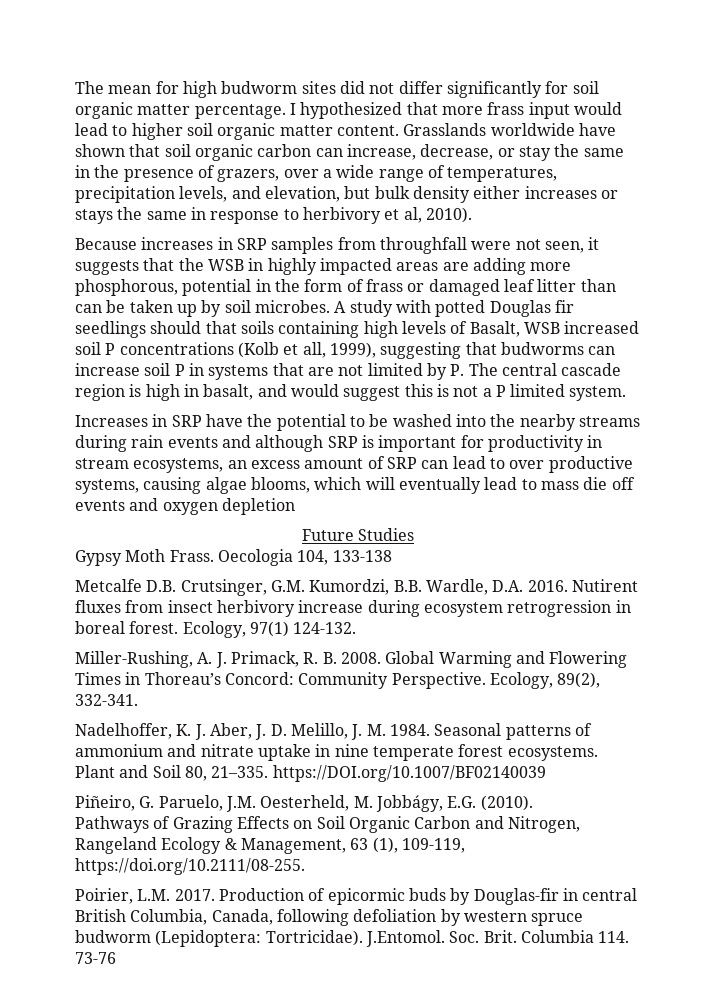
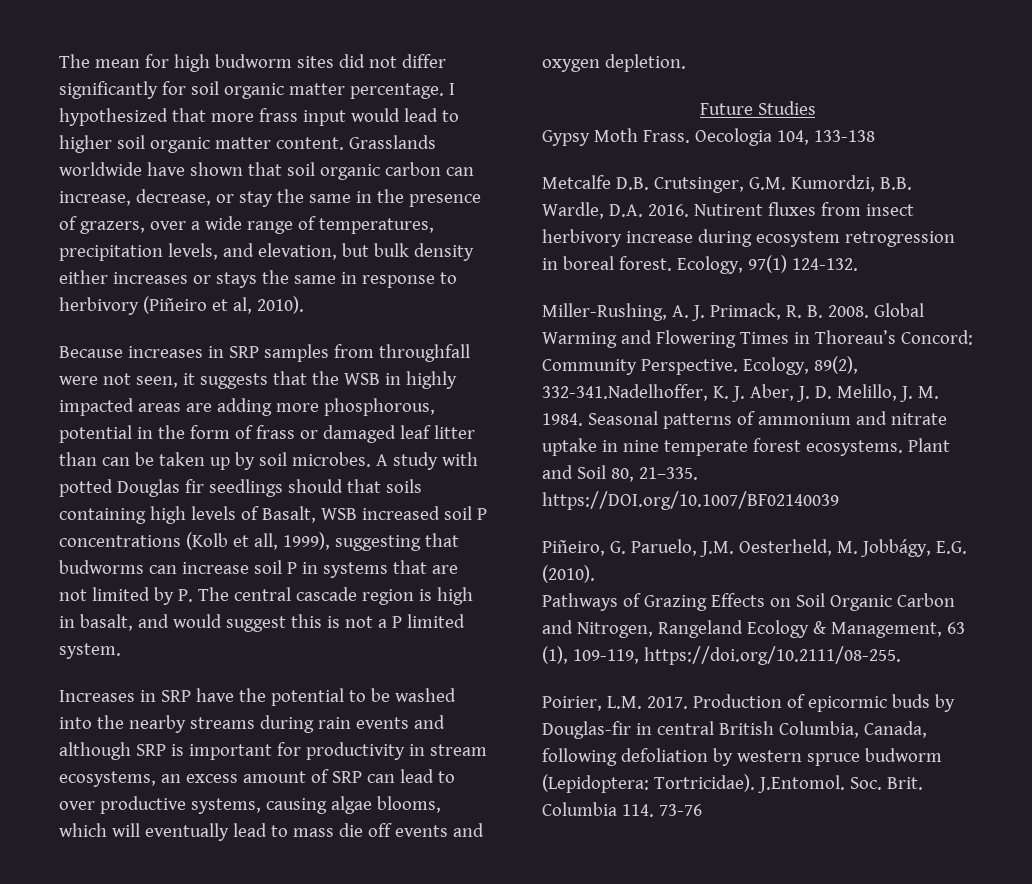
(381, 215) none -> [142,296,207,314] (Piñeiro
[221,498,295,515] depletion -> [604,54,686,72] depletion.
[75,694,138,706] [75,723,172,739] 332-341. // Nadelhoffer, -> [542,384,708,401] 332-341.Nadelhoffer,

